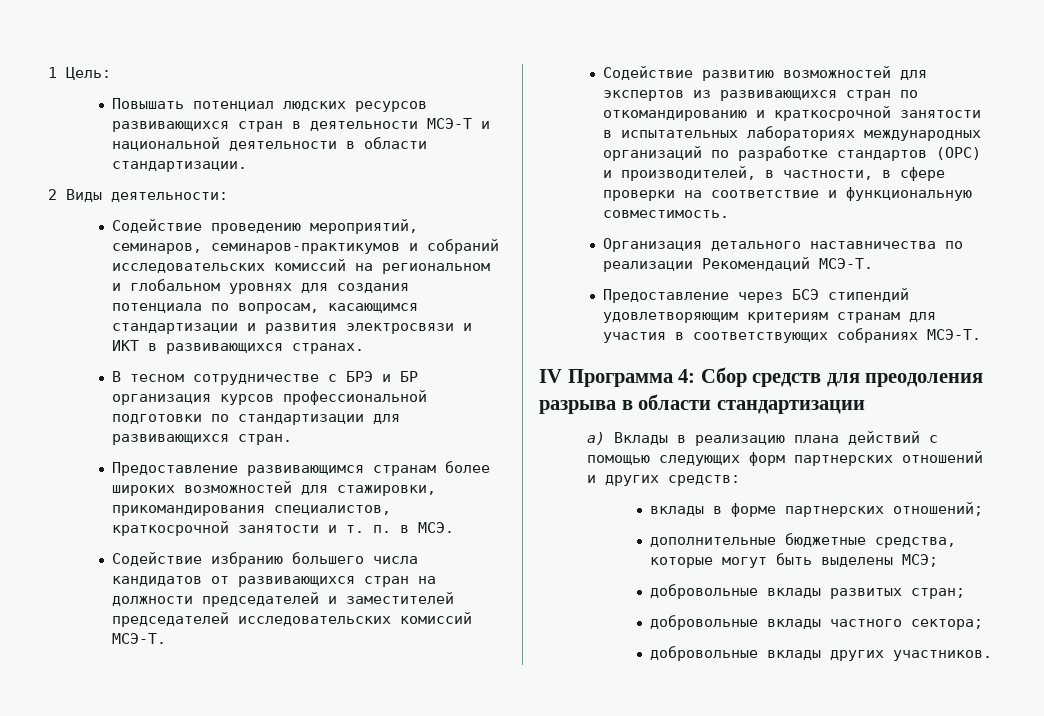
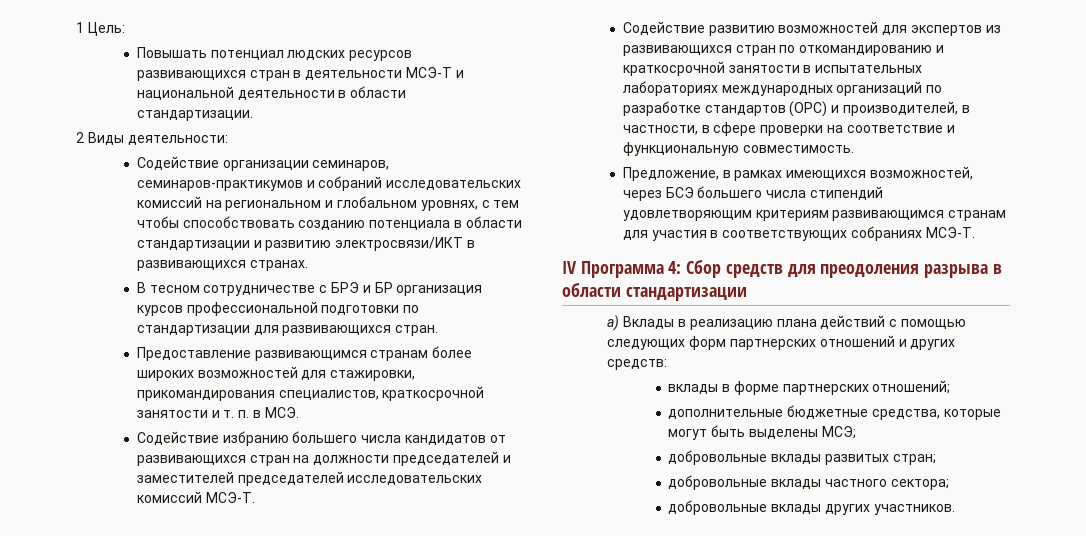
[210,219,418,234] проведению мероприятий, -> [222,160,309,171] организации
[228,283,409,294] [111,303,418,314] [111,323,472,334] [111,340,139,351] уровнях для создания потенциала по вопросам, касающимся стандартизации и развития электросвязи и ИКТ -> [420,200,520,211] [136,216,522,230] [136,237,464,251] уровнях, с тем чтобы способствовать созданию потенциала в области стандартизации и развитию электросвязи/ИКТ
[602,238,963,252] [602,257,873,272] [602,289,819,303] Организация детального наставничества по реализации Рекомендаций МСЭ-T. // Предоставление через БСЭ -> [622,166,973,181] [622,186,807,201] Предложение, в рамках имеющихся возможностей, через БСЭ большего числа
(828, 317) none -> [832,210,945,221] развивающимся

